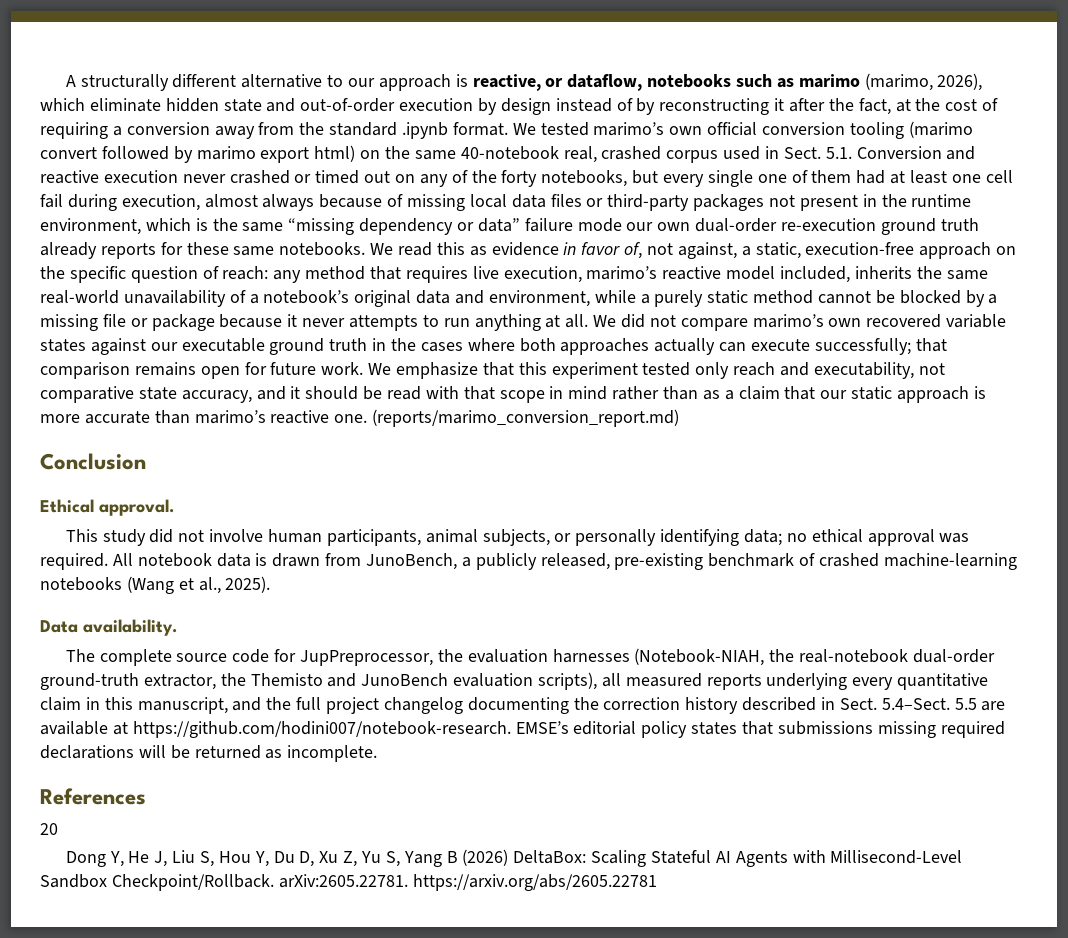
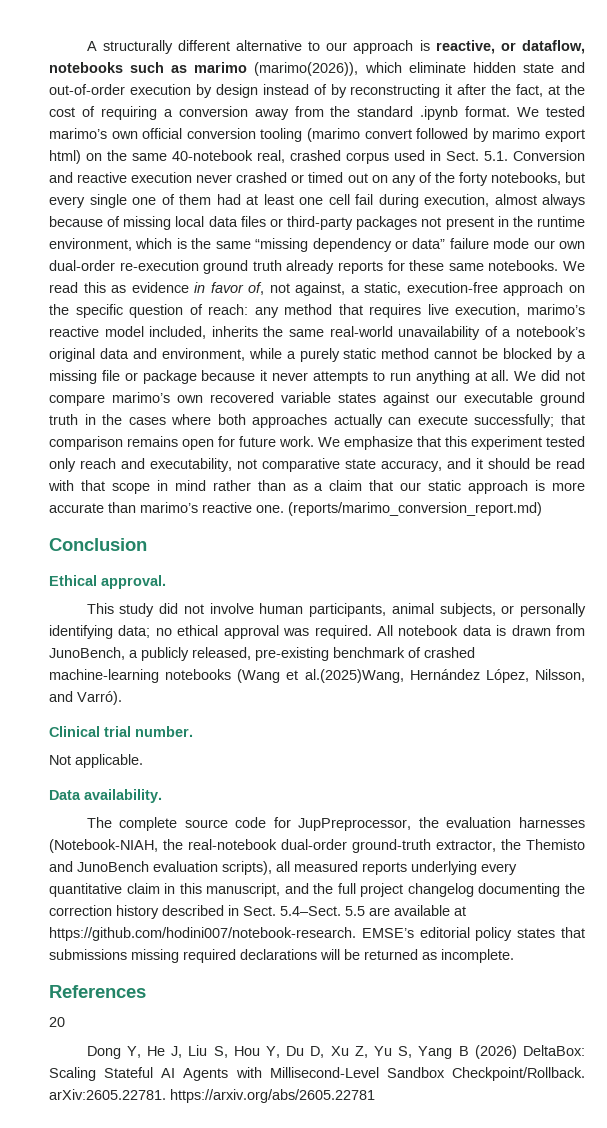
[864,73,983,91] (marimo, 2026), -> [254,62,359,76] (marimo(2026)),
[198,576,271,594] al., 2025). -> [304,669,585,683] [49,691,122,705] [49,726,193,737] [49,754,143,768] al.(2025)Wang, Hernández López, Nilsson, and Varró). // Clinical trial number. // Not applicable.

